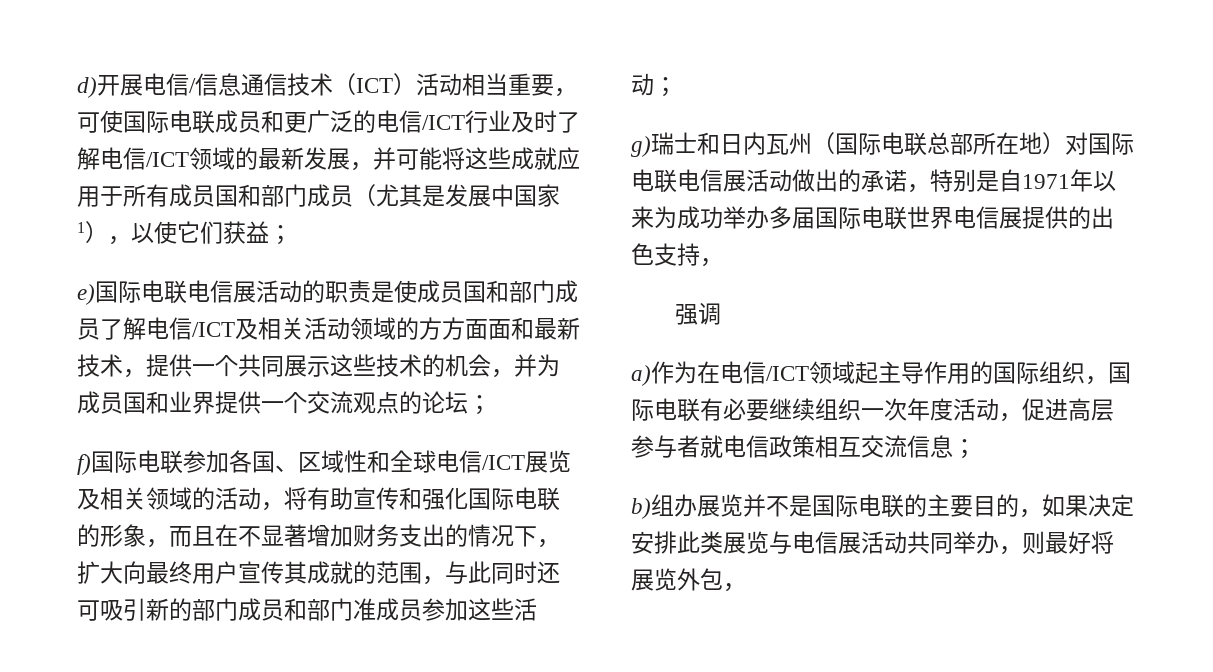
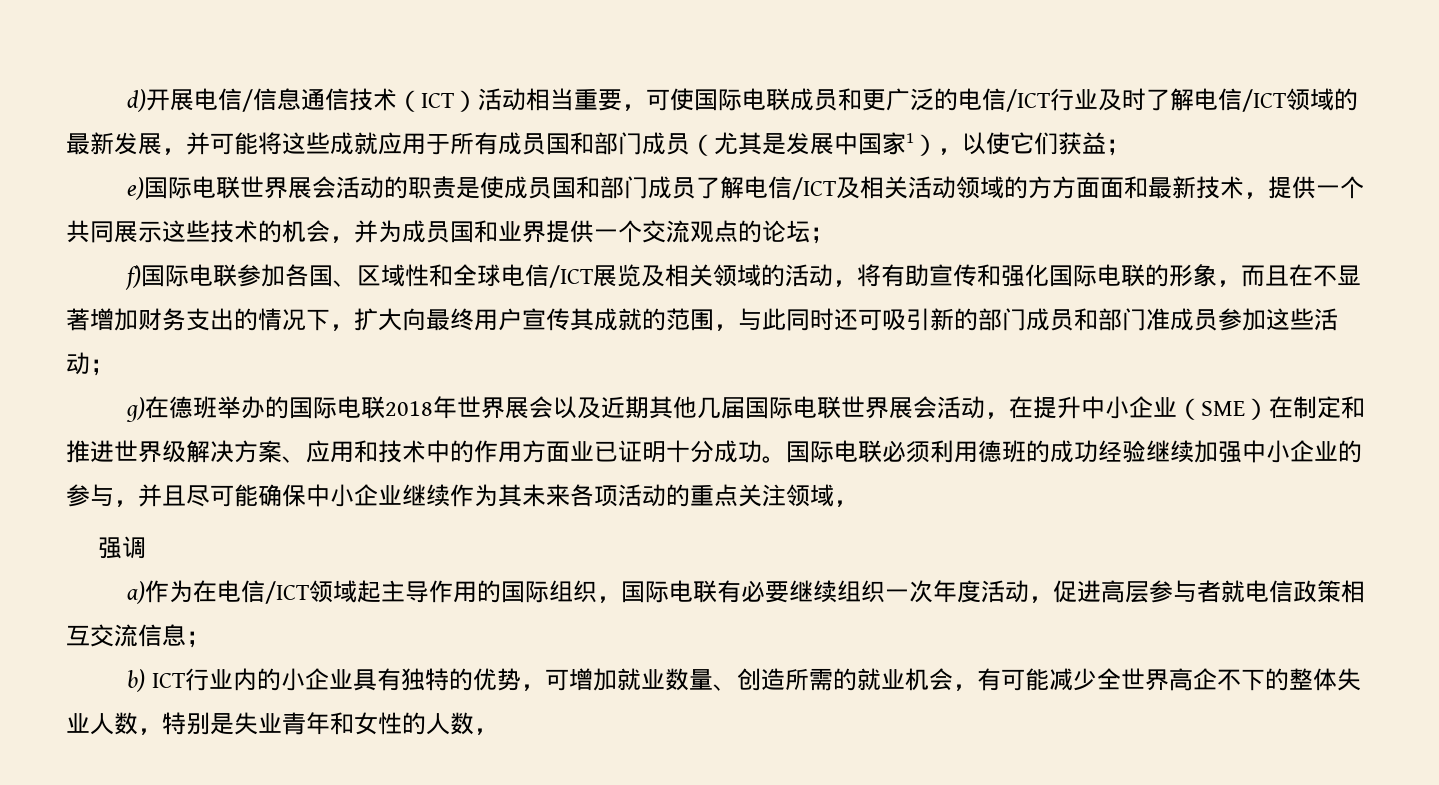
[187,280,256,303] 电信展 -> [240,176,337,199] 世界展会
[651,132,1134,156] [631,169,1116,193] [631,206,1114,230] [631,243,700,266] 瑞士和日内瓦州（国际电联总部所在地）对国际电联电信展活动做出的承诺，特别是自1971年以来为成功举办多届国际电联世界电信展提供的出色支持 -> [145,396,1366,420] [66,440,1362,463] [66,484,834,507] 在德班举办的国际电联2018年世界展会以及近期其他几届国际电联世界展会活动，在提升中小企业（SME）在制定和推进世界级解决方案、应用和技术中的作用方面业已证明十分成功。国际电联必须利用德班的成功经验继续加强中小企业的参与，并且尽可能确保中小企业继续作为其未来各项活动的重点关注领域
[651,494,1134,518] [631,531,1114,555] [631,568,723,591] 组办展览并不是国际电联的主要目的，如果决定安排此类展览与电信展活动共同举办，则最好将展览外包 -> [151,668,1361,691] [66,712,474,735] ICT行业内的小企业具有独特的优势，可增加就业数量、创造所需的就业机会，有可能减少全世界高企不下的整体失业人数，特别是失业青年和女性的人数

